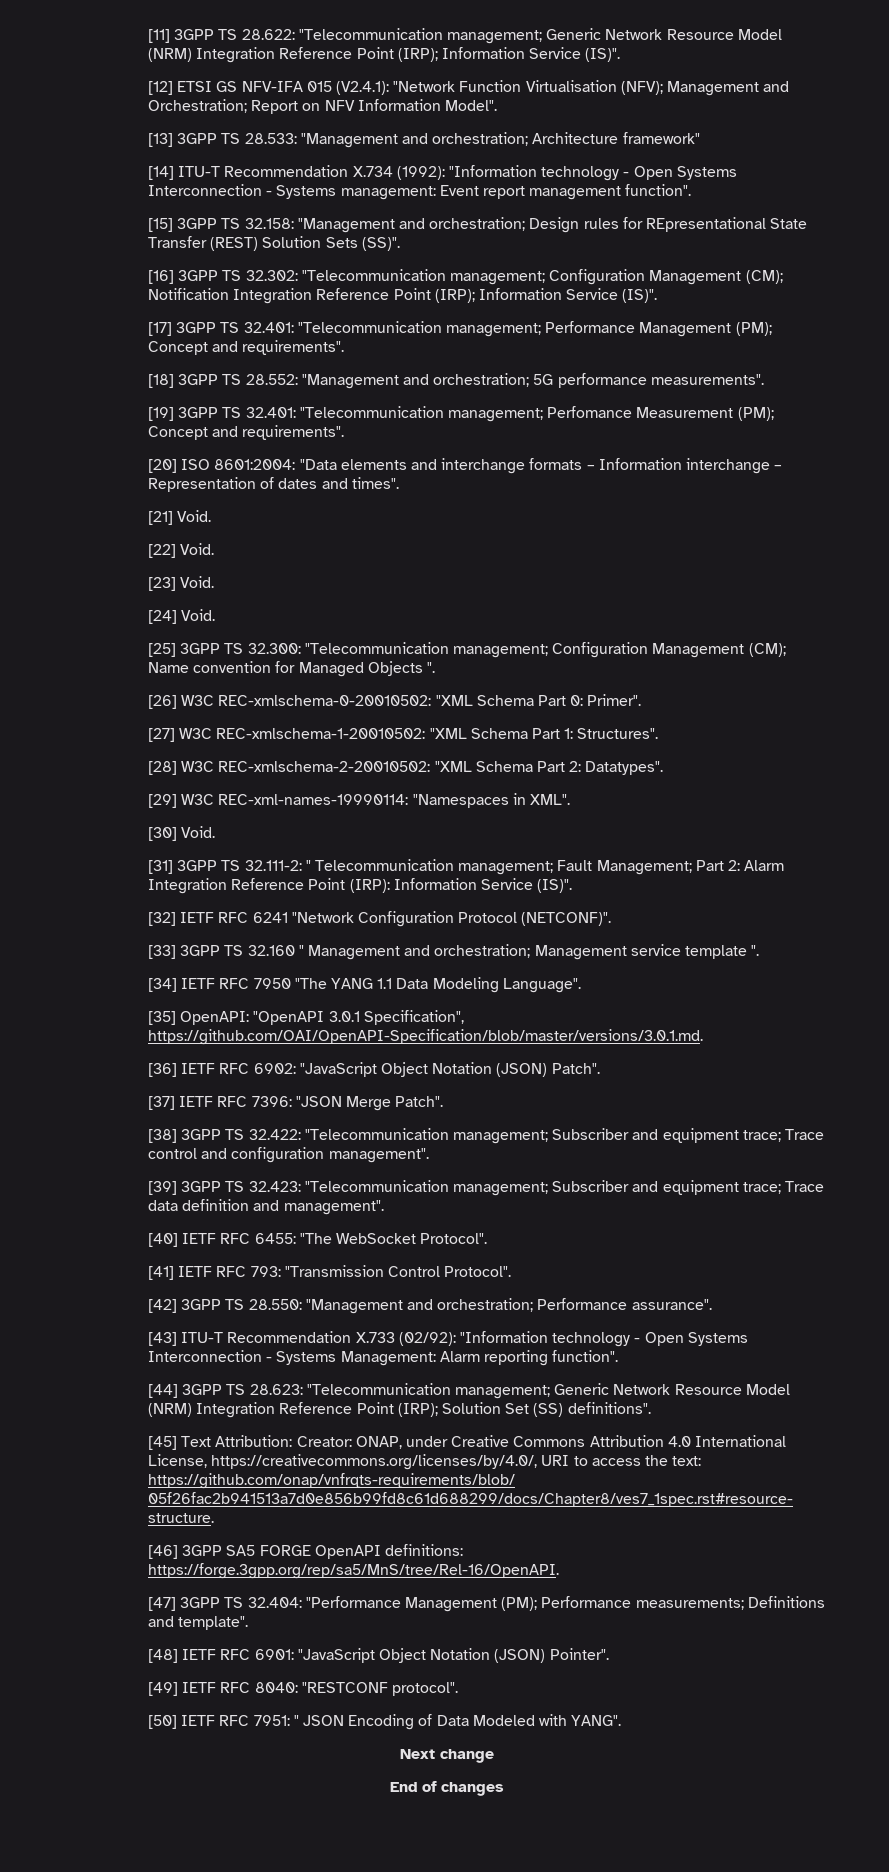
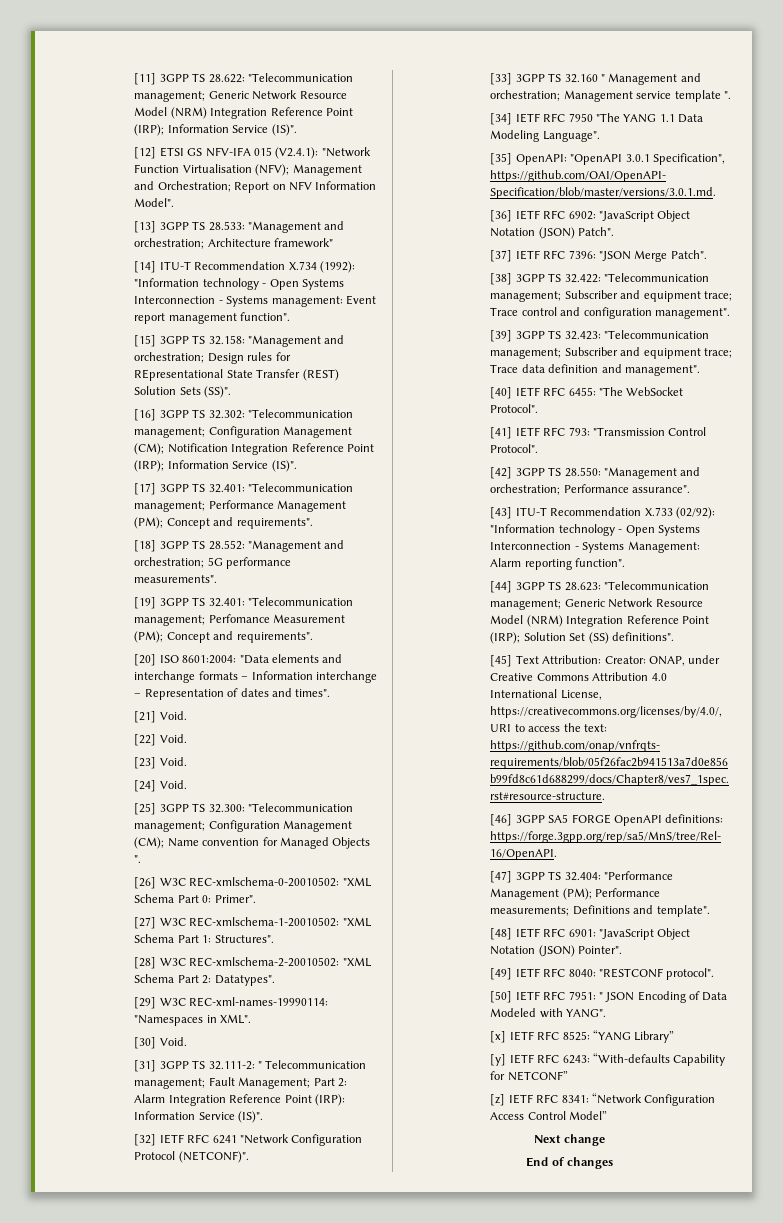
(622, 1720) none -> [490,1030,675,1043] [490,1053,726,1066] [490,1071,568,1081] [490,1093,716,1106] [490,1111,608,1120] // [x] IETF RFC 8525: “YANG Library” // [y] IETF RFC 6243: “With-defaults Capability for NETCONF” // [z] IETF RFC 8341: “Network Configuration Access Control Model”

